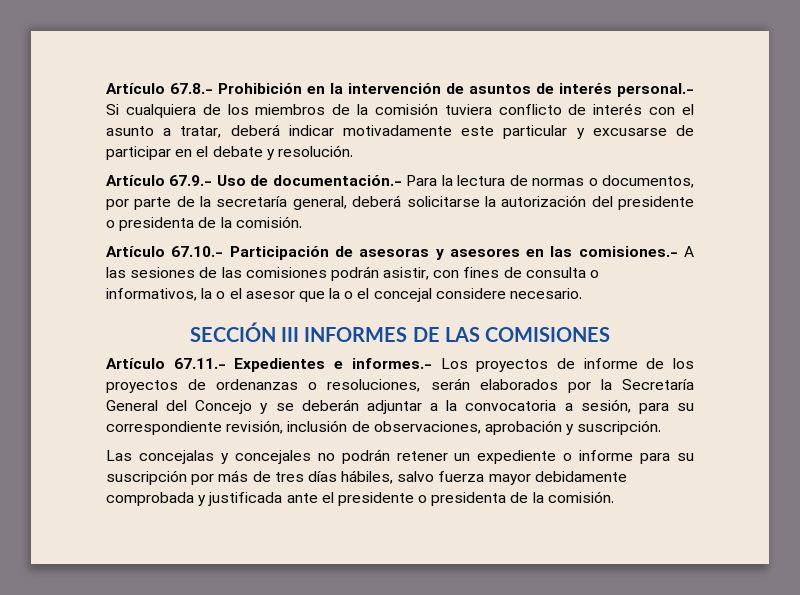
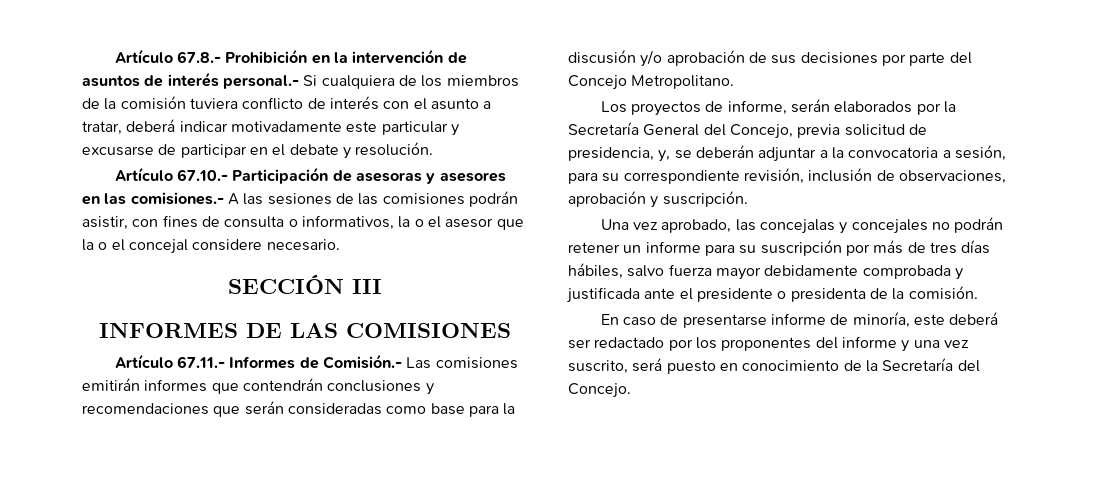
[106,175,694,188] [106,195,695,210] [106,216,302,231] // Artículo 67.9.- Uso de documentación.- Para la lectura de normas o documentos, por parte de la secretaría general, deberá solicitarse la autorización del presidente o presidenta de la comisión. -> (434, 149) none
(300, 334) none -> (382, 286) //
[234,358,694,372] [106,379,421,393] Expedientes e informes.- Los proyectos de informe de los proyectos de ordenanzas o resoluciones, -> [229,354,518,369] [82,378,434,395] [82,401,516,417] [568,50,972,67] [568,75,735,90] [600,100,787,116] Informes de Comisión.- Las comisiones emitirán informes que contendrán conclusiones y recomendaciones que serán consideradas como base para la discusión y/o aprobación de sus decisiones por parte del Concejo Metropolitano. // Los proyectos de informe,
[195,400,269,414] Concejo y -> [729,124,927,139] [568,147,671,162] Concejo, previa solicitud de presidencia, y,
[106,450,132,461] Las -> [600,219,756,233] Una vez aprobado, las
[477,450,573,464] expediente o -> (642, 249) none
(614, 497) none -> [600,312,999,328] [568,336,969,352] [568,358,980,374] [568,383,631,398] // En caso de presentarse informe de minoría, este deberá ser redactado por los proponentes del informe y una vez suscrito, será puesto en conocimiento de la Secretaría del Concejo.

